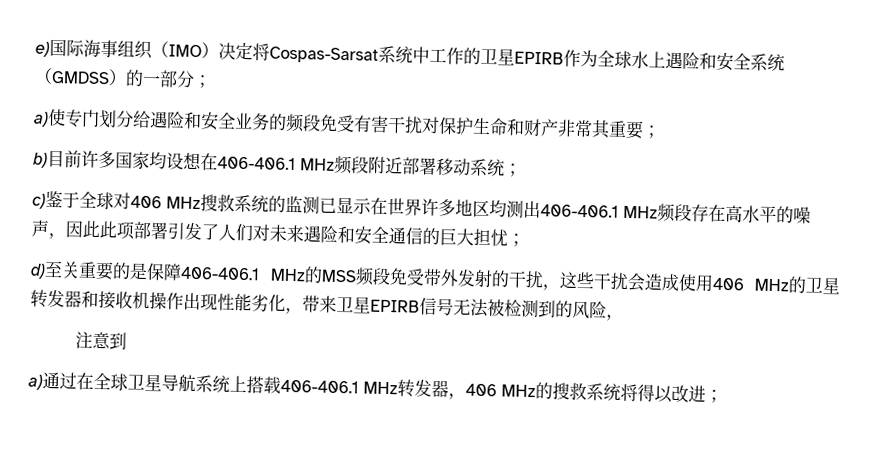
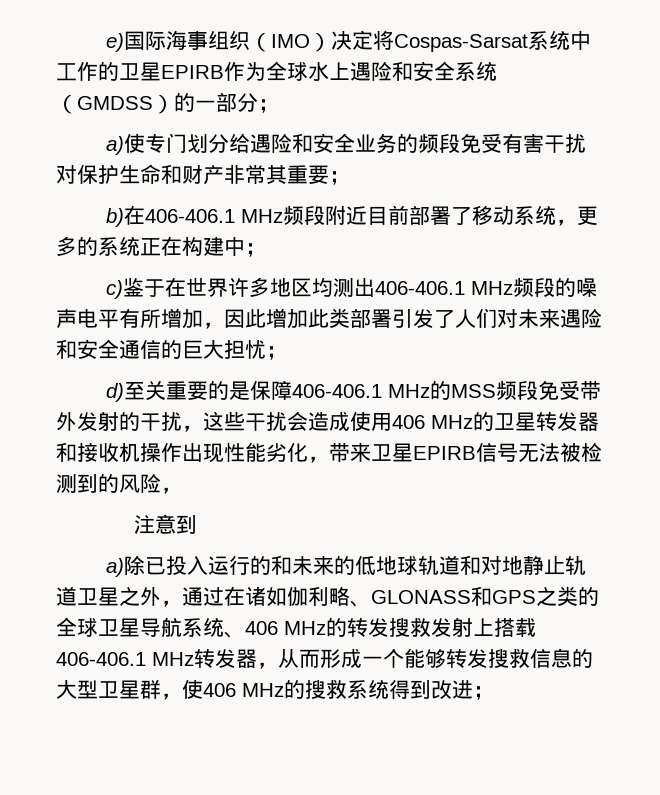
[47,149,202,171] 目前许多国家均设想 -> (125, 217) none
[402,157,522,177] [32,190,372,215] 部署移动系统； // c)鉴于全球对406 MHz搜救系统的监测已显示 -> [367,205,599,226] [56,236,266,257] [106,277,166,299] 目前部署了移动系统，更多的系统正在构建中； // c)鉴于
[691,204,811,224] [31,219,136,240] 存在高水平的噪声，因此此项 -> [555,278,598,297] [56,308,350,329] 的噪声电平有所增加，因此增加此类
[42,371,230,393] 通过在全球卫星导航系统 -> [124,555,587,575] [56,586,599,607] [56,617,473,638] 除已投入运行的和未来的低地球轨道和对地静止轨道卫星之外，通过在诸如伽利略、GLONASS和GPS之类的全球卫星导航系统、406 MHz的转发搜救发射
(466, 396) none -> [278,648,593,669] [56,679,203,700] 从而形成一个能够转发搜救信息的大型卫星群，使
[620,383,673,403] 将得以 -> [389,680,431,699] 得到

